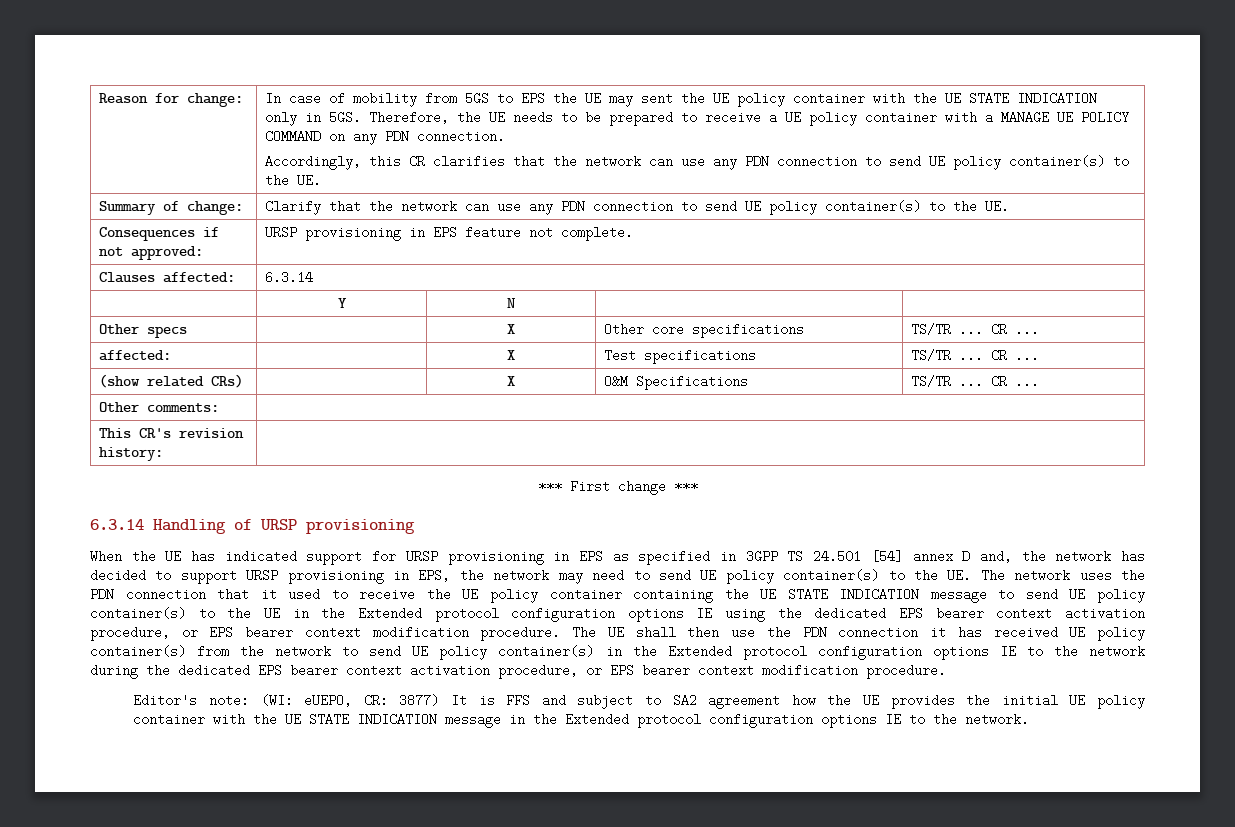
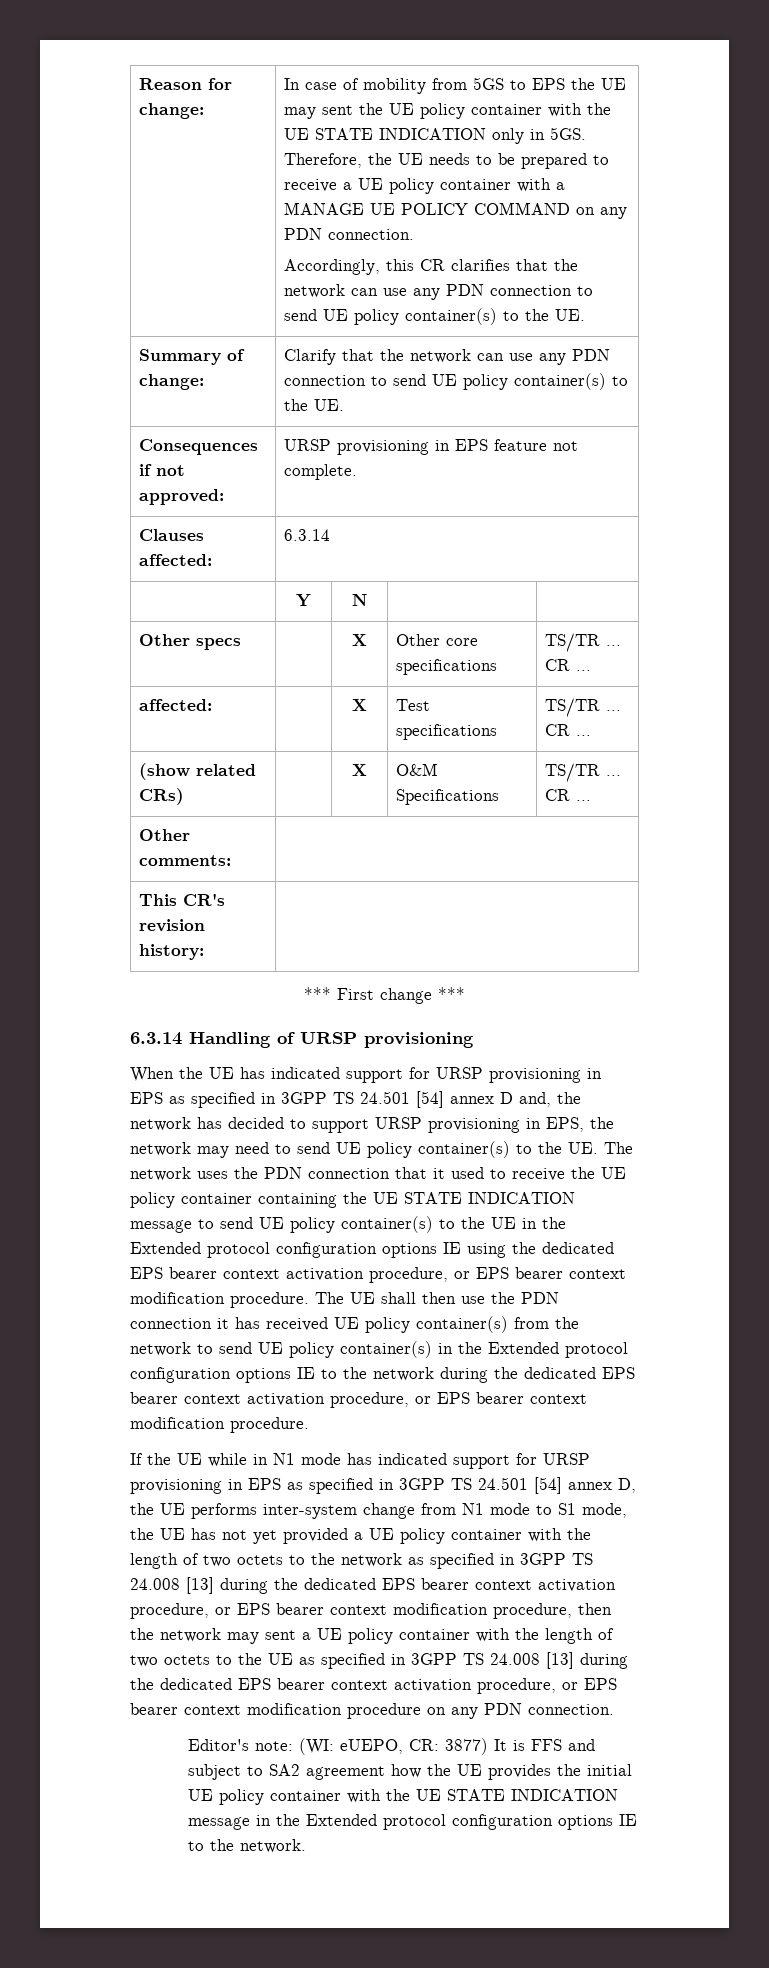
(946, 671) none -> [130,1453,590,1469] [130,1477,636,1494] [130,1503,627,1519] [130,1528,591,1544] [130,1553,593,1569] [130,1577,616,1594] [130,1603,612,1619] [130,1628,614,1644] [130,1652,628,1669] [130,1678,617,1694] [130,1703,614,1719] // If the UE while in N1 mode has indicated support for URSP provisioning in EPS as specified in 3GPP TS 24.501 [54] annex D, the UE performs inter-system change from N1 mode to S1 mode, the UE has not yet provided a UE policy container with the length of two octets to the network as specified in 3GPP TS 24.008 [13] during the dedicated EPS bearer context activation procedure, or EPS bearer context modification procedure, then the network may sent a UE policy container with the length of two octets to the UE as specified in 3GPP TS 24.008 [13] during the dedicated EPS bearer context activation procedure, or EPS bearer context modification procedure on any PDN connection.

